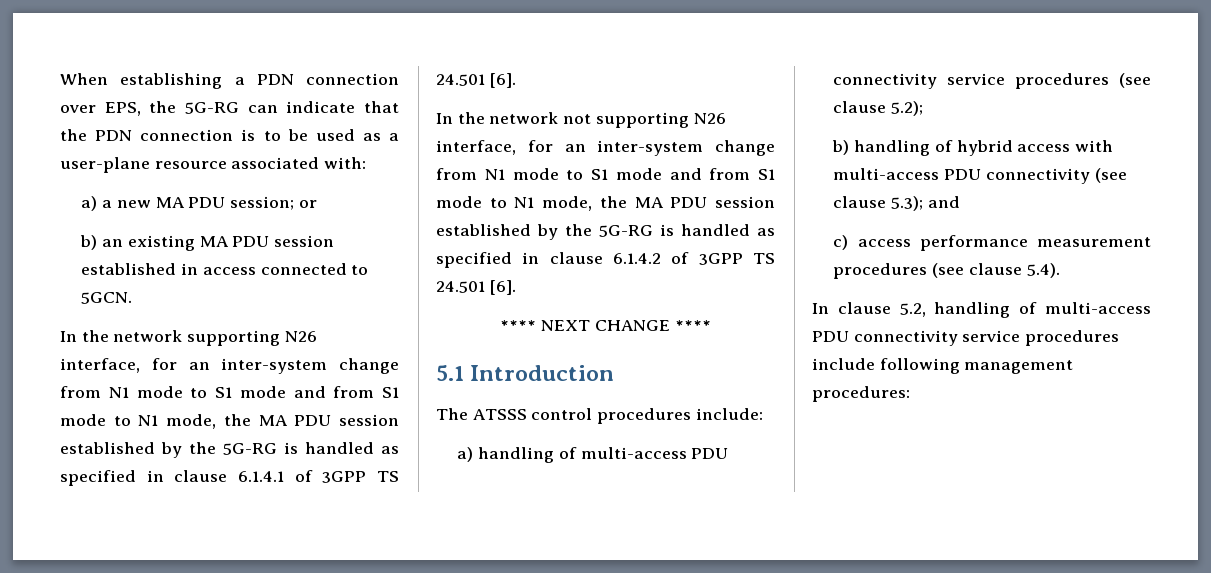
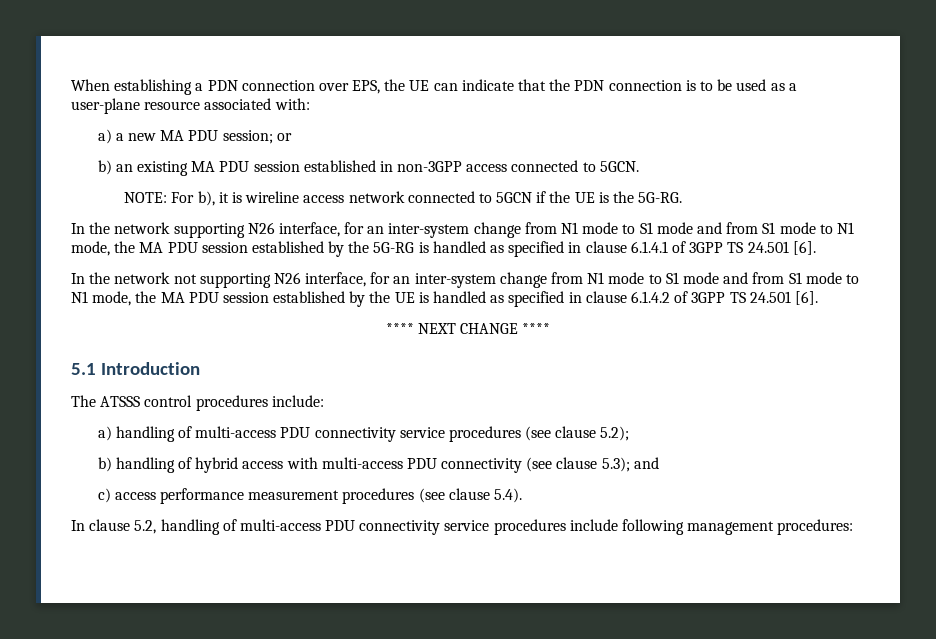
[184,102,239,114] 5G-RG -> [409,80,430,91] UE
(199, 269) none -> [397,161,463,172] non-3GPP
(133, 298) none -> [124,191,683,206] // NOTE: For b), it is wireline access network connected to 5GCN if the UE is the 5G-RG.
[599,225,653,237] 5G-RG -> [394,292,415,303] UE

